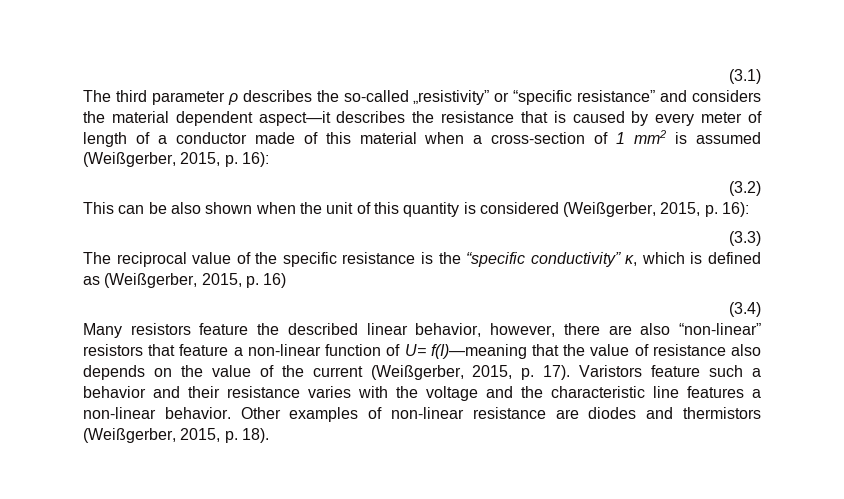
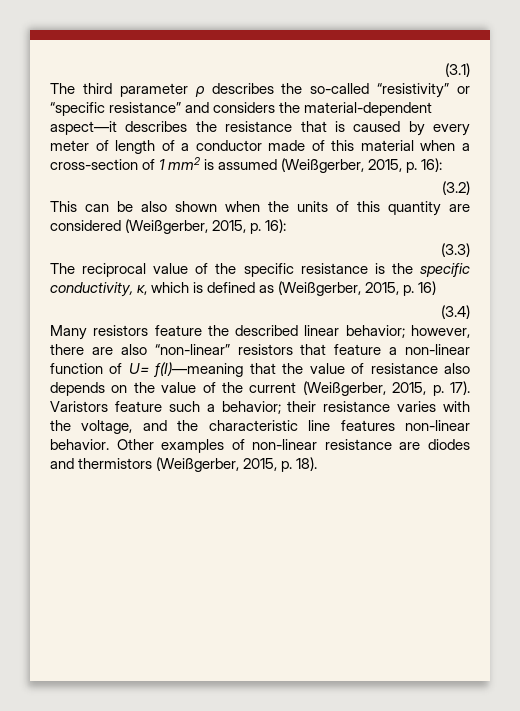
[413,90,490,105] „resistivity” -> [377,83,450,98] “resistivity”
[111,111,253,126] material dependent -> [304,102,433,116] material-dependent
[326,202,354,214] unit -> [297,201,328,212] units
[463,202,476,214] is -> [449,204,470,212] are
[466,252,621,267] “specific conductivity” -> [419,263,470,277] [50,282,133,297] specific conductivity,
[415,323,482,337] behavior, -> [345,325,405,338] behavior;
[83,386,180,398] behavior and -> [221,401,281,414] behavior;
[426,386,478,401] voltage -> [81,420,133,434] voltage,
[752,389,761,398] a -> (395, 425) none

